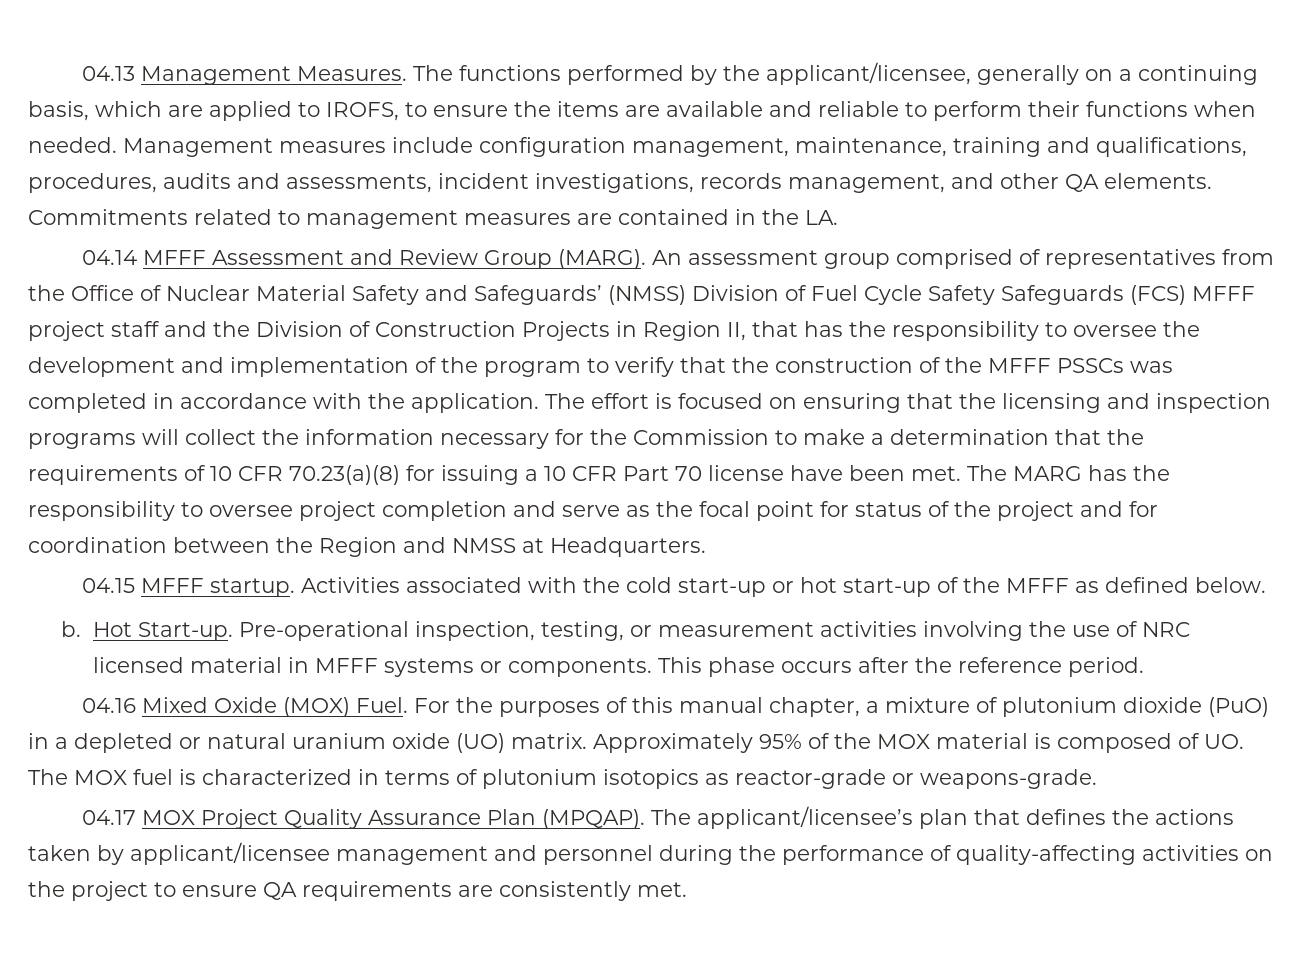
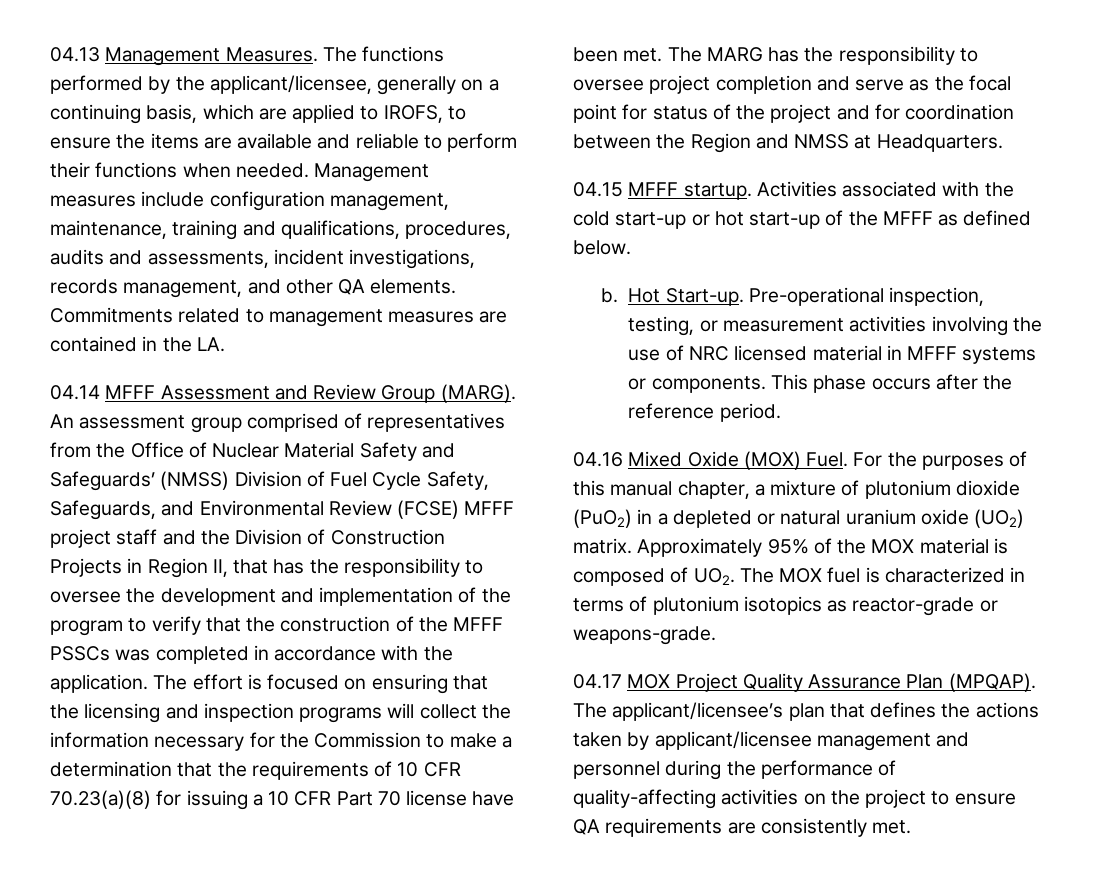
[928,285,1186,305] Safety Safeguards (FCS) -> [426,471,489,490] [50,500,460,520] Safety, Safeguards, and Environmental Review (FCSE)
[1208,697,1270,717] (PuO) -> [573,509,632,528] (PuO2)
[456,733,505,753] (UO) -> [974,509,1025,528] (UO2)
[1204,734,1244,749] UO. -> [693,568,735,585] UO2.

